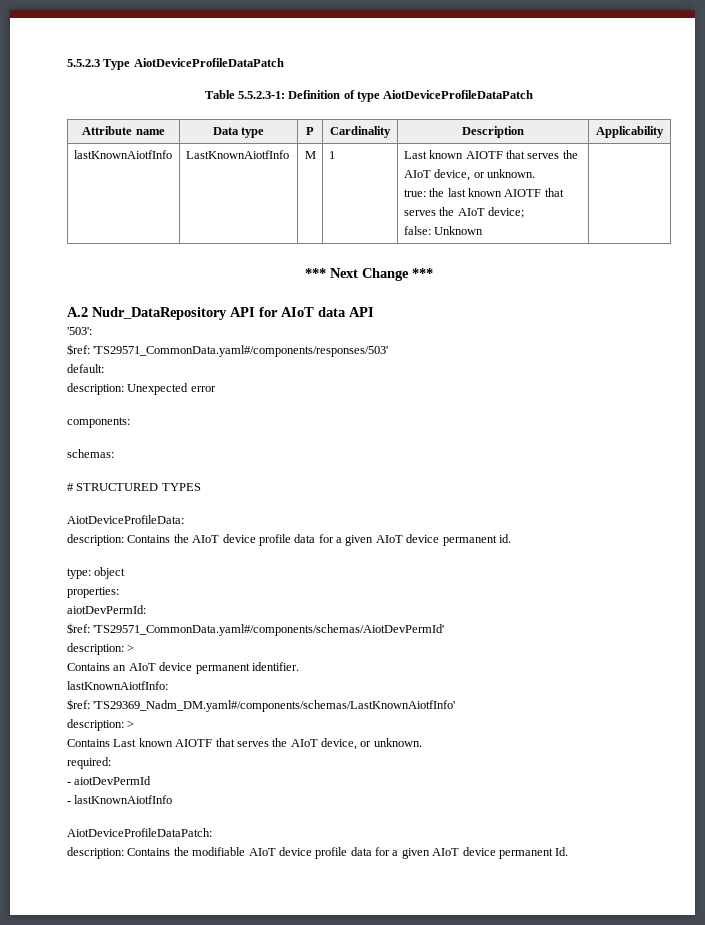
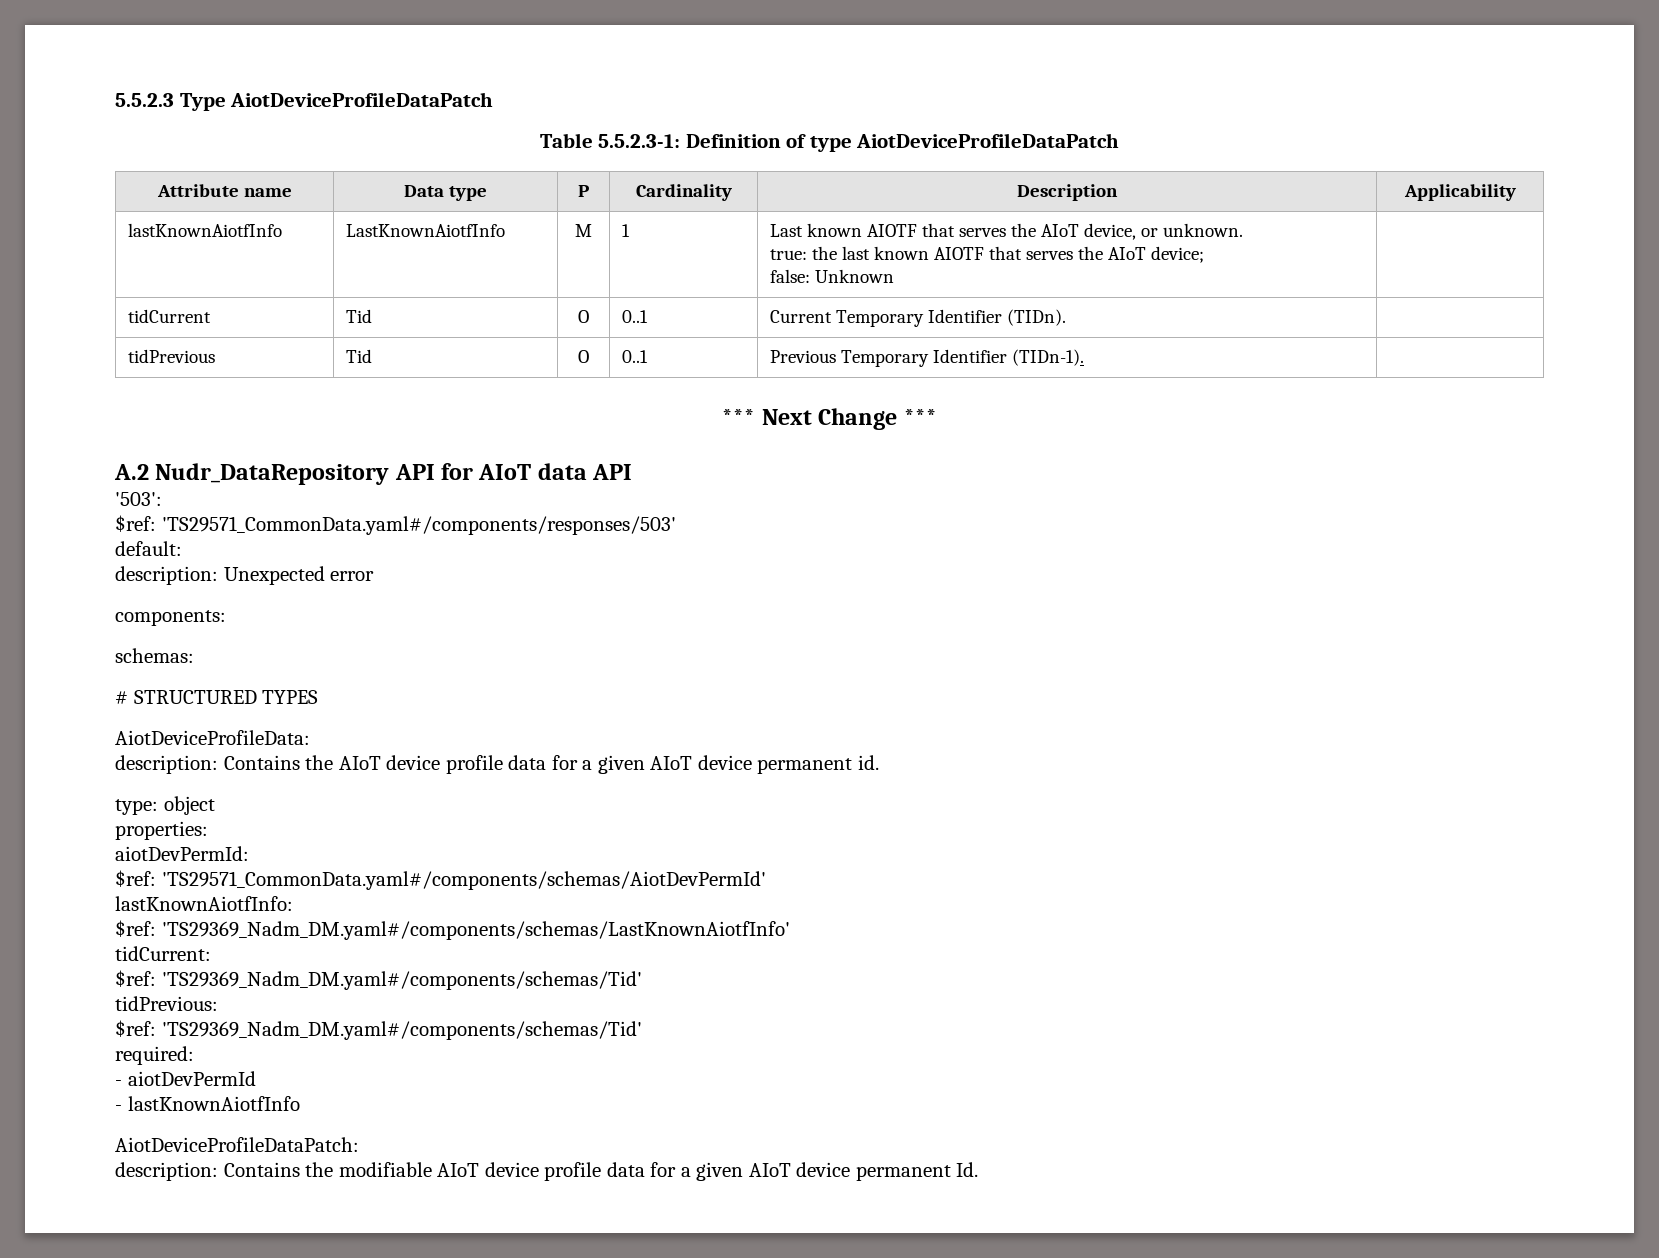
(484, 230) none -> [127,309,211,323] [345,309,372,323] [578,310,589,323] [621,310,648,323] [769,309,1066,327] [127,349,215,363] [345,349,372,363] [578,350,589,363] [621,350,648,363] [769,349,1084,367] // tidCurrent | Tid | O | 0..1 | Current Temporary Identifier (TIDn). | // tidPrevious | Tid | O | 0..1 | Previous Temporary Identifier (TIDn-1). |
[67,643,135,655] [67,662,299,674] [67,681,168,690] [67,699,456,712] [67,719,135,731] [67,738,422,750] description: > // Contains an AIoT device permanent identifier. // lastKnownAiotfInfo: // $ref: 'TS29369_Nadm_DM.yaml#/components/schemas/LastKnownAiotfInfo' // description: > // Contains Last known AIOTF that serves the AIoT device, or unknown. -> [115,896,293,911] [115,920,790,940] [115,946,211,961] [115,970,642,990] [115,996,218,1011] [115,1020,642,1040] lastKnownAiotfInfo: // $ref: 'TS29369_Nadm_DM.yaml#/components/schemas/LastKnownAiotfInfo' // tidCurrent: // $ref: 'TS29369_Nadm_DM.yaml#/components/schemas/Tid' // tidPrevious: // $ref: 'TS29369_Nadm_DM.yaml#/components/schemas/Tid'

